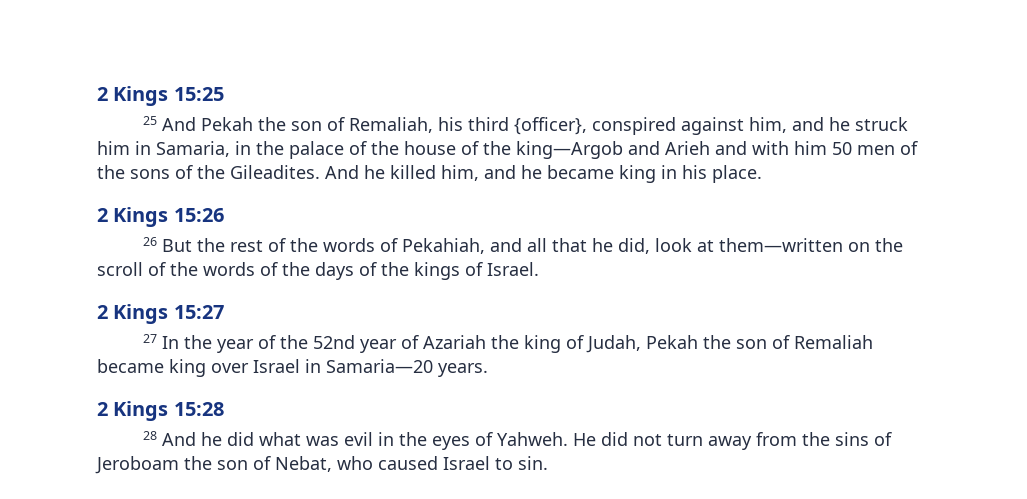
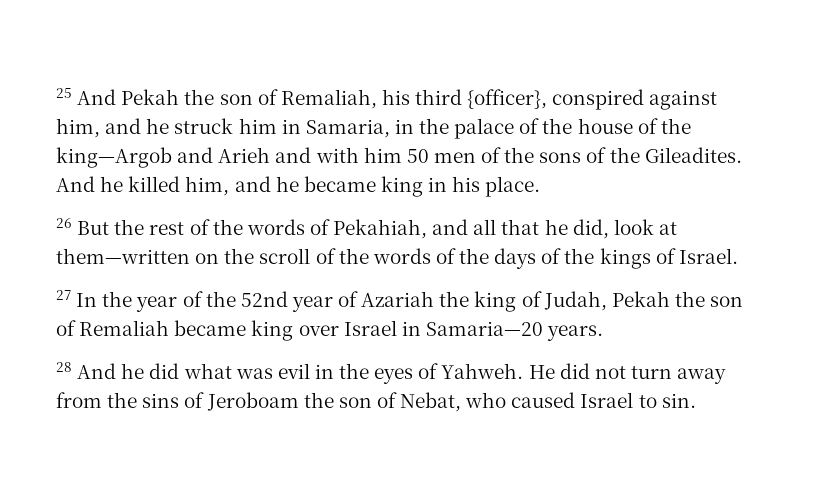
[97,86,224,106] 2 Kings 15:25 // -> (56, 93) none
[97,207,224,227] // 2 Kings 15:26 -> (541, 186) none
[97,304,224,324] // 2 Kings 15:27 -> (738, 256) none
[97,401,224,421] // 2 Kings 15:28 -> (604, 333) none

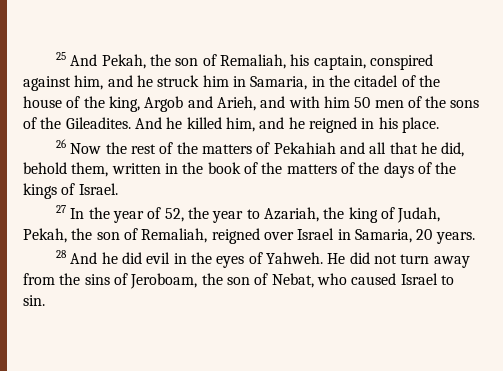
[121,89,180,105] Pekah -> [101,54,146,69] Pekah,
[415,89,548,109] third {officer}, -> [313,55,366,70] captain,
[454,118,515,139] palace -> [354,75,399,87] citadel
[56,147,271,168] king—Argob and Arieh -> [108,96,256,112] king, Argob and Arieh,
[303,176,423,197] became king -> [308,117,357,133] reigned
[77,221,110,235] But -> [70,143,102,154] Now
[246,219,428,239] words of Pekahiah, -> [202,142,336,154] matters of Pekahiah
[613,219,677,235] [56,248,431,264] look at them—written on the scroll of the words -> [23,162,337,177] behold them, written in the book of the matters
[205,291,435,312] the 52nd year of Azariah -> [164,207,319,223] 52, the year to Azariah,
[611,291,744,307] [56,320,294,341] Pekah the son of Remaliah became king -> [23,228,260,244] Pekah, the son of Remaliah, reigned
[425,321,543,336] Samaria—20 -> [354,229,433,243] Samaria, 20
[183,363,273,379] what was -> (143, 258) none
[206,392,299,411] Jeroboam -> [130,273,198,289] Jeroboam,

